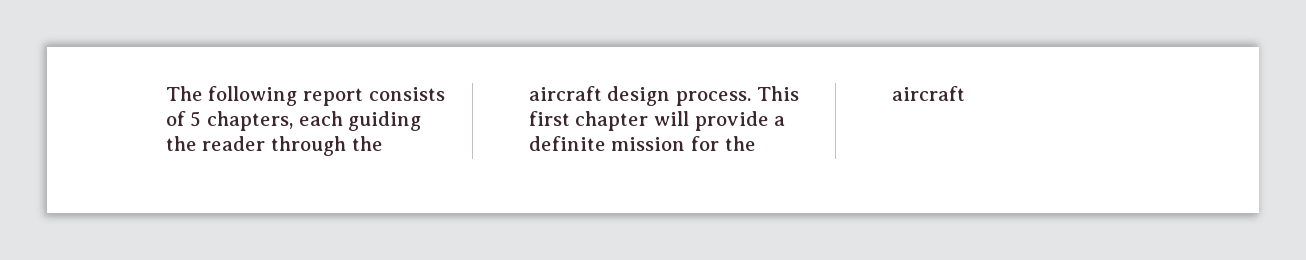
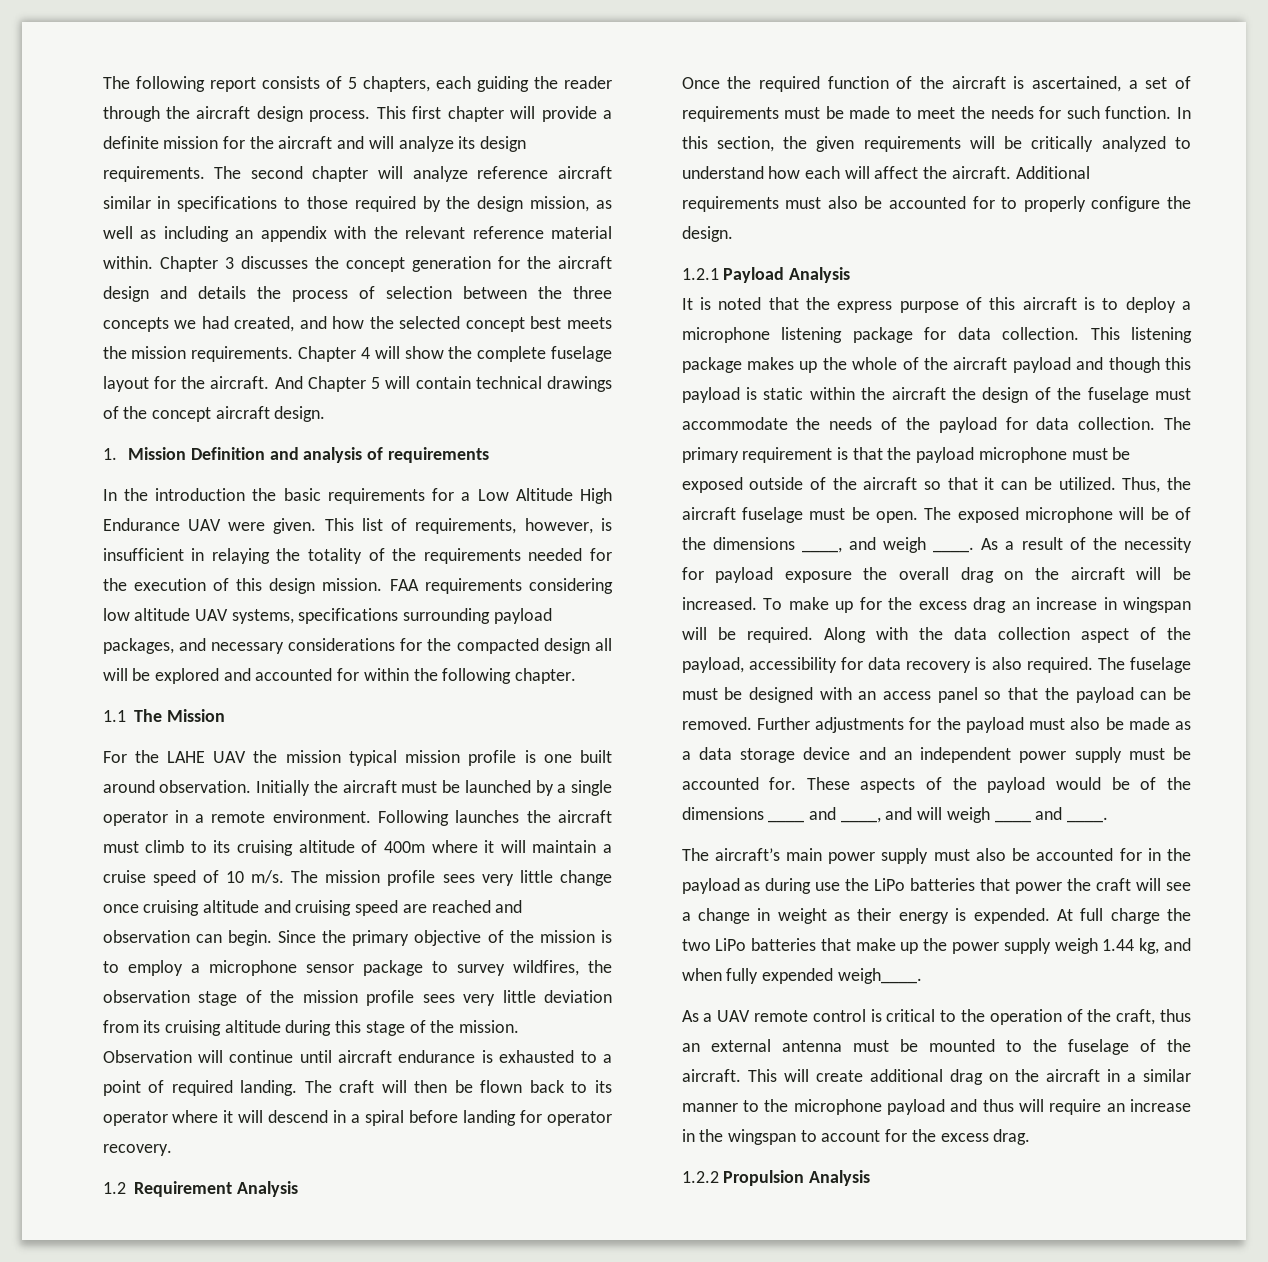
(965, 93) none -> [337,136,527,152] [102,166,613,182] [102,196,613,212] [102,226,612,242] [102,256,612,272] [102,286,612,302] [102,316,612,332] [102,346,612,362] [102,376,612,392] [102,406,326,422] [102,447,489,463] [102,488,612,504] [102,518,613,534] [102,548,612,564] [102,578,613,594] [102,608,552,624] [102,638,612,654] [102,668,577,684] [102,709,225,722] [102,750,613,766] [102,780,612,796] [102,810,612,826] [102,840,612,856] [102,870,612,886] [102,900,523,916] [102,930,612,946] [102,960,612,976] [102,990,612,1006] [102,1020,520,1036] [102,1050,613,1063] [102,1080,612,1096] [102,1110,612,1126] [102,1144,172,1156] [102,1181,298,1197] [681,76,1191,92] [681,106,1191,122] [681,136,1191,152] [681,166,1090,179] [681,196,1191,212] [681,226,733,242] [681,267,850,283] [681,297,1191,313] [681,327,1192,343] [681,357,1191,373] [681,387,1191,403] [681,417,1191,433] [681,447,1131,463] [681,477,1191,493] [681,507,1191,523] [681,537,1192,553] [681,567,1191,583] [681,597,1191,613] [681,627,1191,643] [681,657,1191,673] [681,687,1191,703] [681,717,1191,733] [681,747,1191,763] [681,777,1191,793] [681,807,764,820] [768,820,805,823] [808,807,1031,823] [1035,807,1109,823] [681,848,1191,864] [681,878,1191,894] [681,908,1191,924] [681,938,1191,954] [681,968,922,984] [681,1009,1191,1025] [681,1039,1191,1055] [681,1069,1191,1085] [681,1099,1191,1115] [681,1129,1031,1145] [681,1170,870,1186] and will analyze its design requirements. The second chapter will analyze reference aircraft similar in specifications to those required by the design mission, as well as including an appendix with the relevant reference material within. Chapter 3 discusses the concept generation for the aircraft design and details the process of selection between the three concepts we had created, and how the selected concept best meets the mission requirements. Chapter 4 will show the complete fuselage layout for the aircraft. And Chapter 5 will contain technical drawings of the concept aircraft design. // 1. Mission Definition and analysis of requirements // In the introduction the basic requirements for a Low Altitude High Endurance UAV were given. This list of requirements, however, is insufficient in relaying the totality of the requirements needed for the execution of this design mission. FAA requirements considering low altitude UAV systems, specifications surrounding payload packages, and necessary considerations for the compacted design all will be explored and accounted for within the following chapter. // 1.1 The Mission // For the LAHE UAV the mission typical mission profile is one built around observation. Initially the aircraft must be launched by a single operator in a remote environment. Following launches the aircraft must climb to its cruising altitude of 400m where it will maintain a cruise speed of 10 m/s. The mission profile sees very little change once cruising altitude and cruising speed are reached and observation can begin. Since the primary objective of the mission is to employ a microphone sensor package to survey wildfires, the observation stage of the mission profile sees very little deviation from its cruising altitude during this stage of the mission. Observation will continue until aircraft endurance is exhausted to a point of required landing. The craft will then be flown back to its operator where it will descend in a spiral before landing for operator recovery. // 1.2 Requirement Analysis // Once the required function of the aircraft is ascertained, a set of requirements must be made to meet the needs for such function. In this section, the given requirements will be critically analyzed to understand how each will affect the aircraft. Additional requirements must also be accounted for to properly configure the design. // 1.2.1 Payload Analysis // It is noted that the express purpose of this aircraft is to deploy a microphone listening package for data collection. This listening package makes up the whole of the aircraft payload and though this payload is static within the aircraft the design of the fuselage must accommodate the needs of the payload for data collection. The primary requirement is that the payload microphone must be exposed outside of the aircraft so that it can be utilized. Thus, the aircraft fuselage must be open. The exposed microphone will be of the dimensions ____, and weigh ____. As a result of the necessity for payload exposure the overall drag on the aircraft will be increased. To make up for the excess drag an increase in wingspan will be required. Along with the data collection aspect of the payload, accessibility for data recovery is also required. The fuselage must be designed with an access panel so that the payload can be removed. Further adjustments for the payload must also be made as a data storage device and an independent power supply must be accounted for. These aspects of the payload would be of the dimensions ____ and ____, and will weigh ____ and ____. // The aircraft’s main power supply must also be accounted for in the payload as during use the LiPo batteries that power the craft will see a change in weight as their energy is expended. At full charge the two LiPo batteries that make up the power supply weigh 1.44 kg, and when fully expended weigh____. // As a UAV remote control is critical to the operation of the craft, thus an external antenna must be mounted to the fuselage of the aircraft. This will create additional drag on the aircraft in a similar manner to the microphone payload and thus will require an increase in the wingspan to account for the excess drag. // 1.2.2 Propulsion Analysis

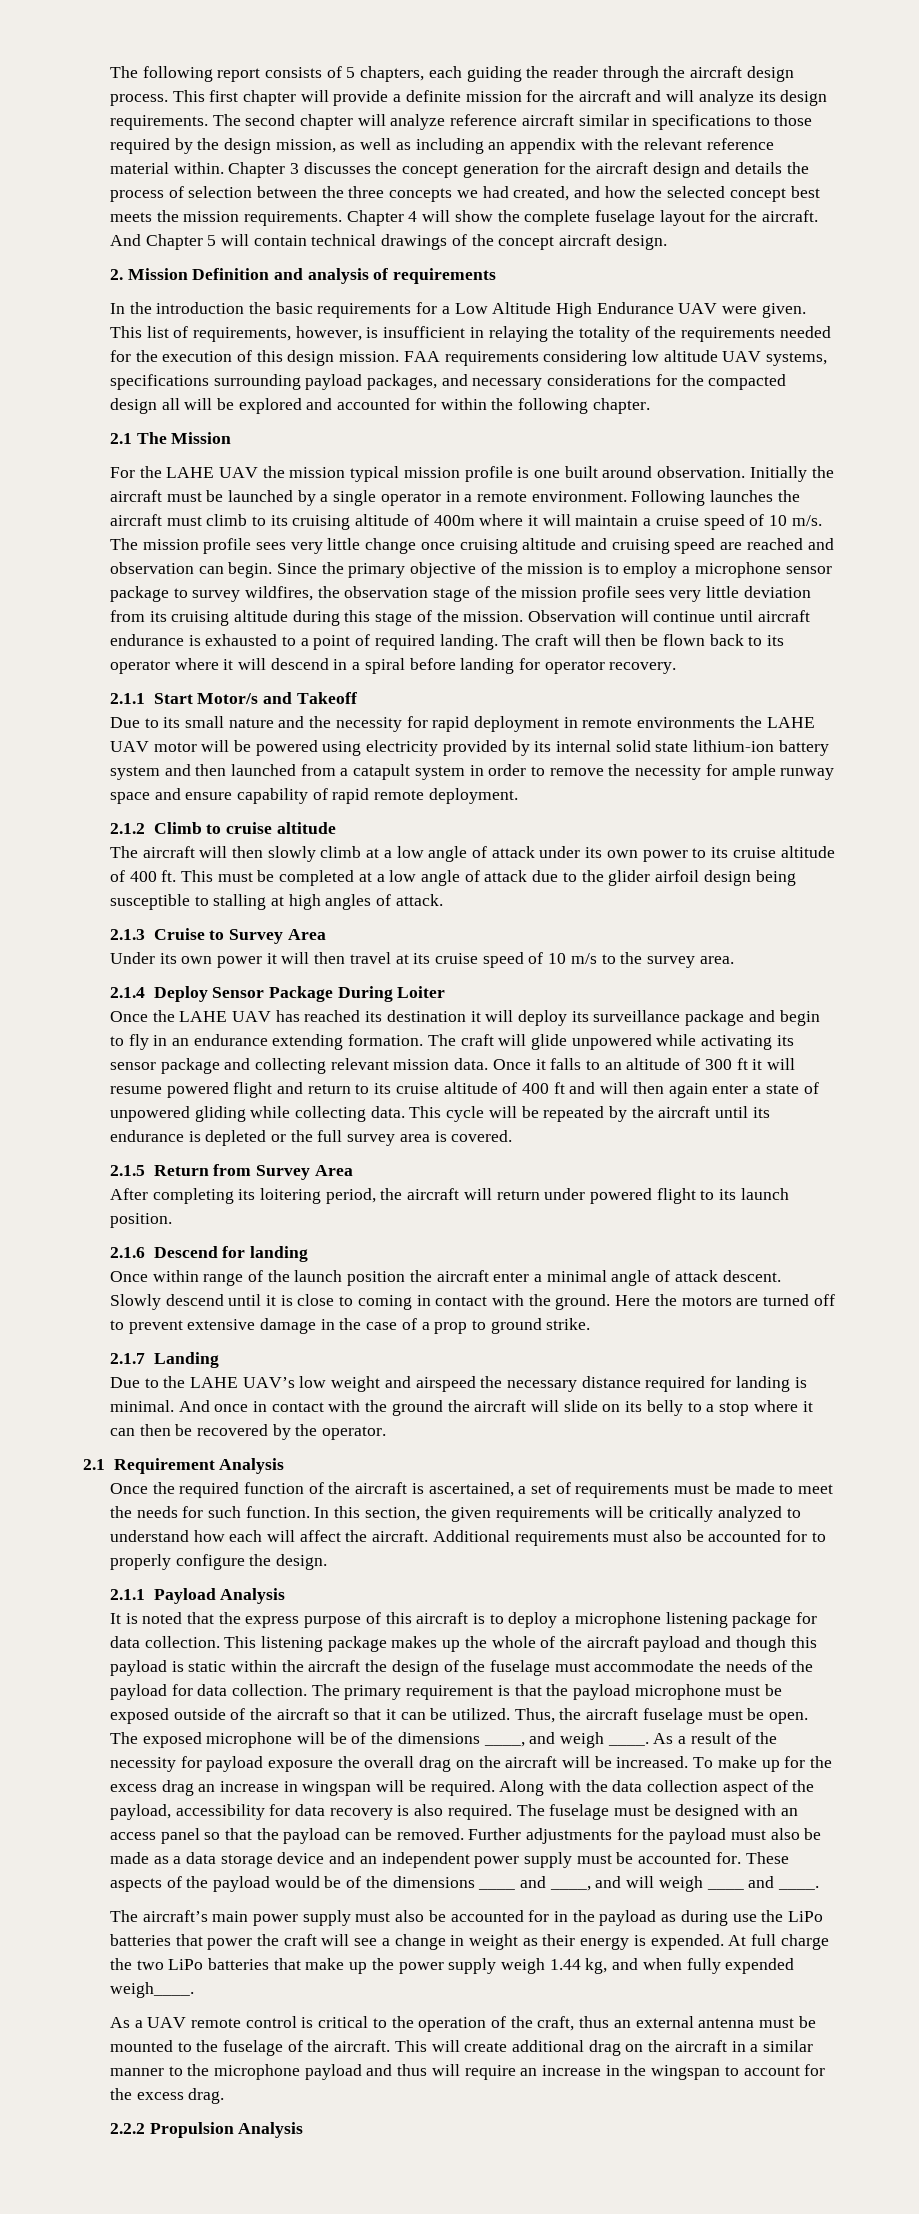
[102,448,117,460] 1. -> [109,269,123,280] 2.
[102,710,126,722] 1.1 -> [109,433,132,444] 2.1
[102,1182,126,1194] 1.2 -> [109,692,357,704] [109,716,815,732] [109,740,829,756] [109,764,835,780] [109,788,518,804] [109,822,336,834] [109,846,835,862] [109,870,796,886] [109,894,443,910] [109,928,326,944] [109,952,734,968] [109,986,446,1002] [109,1010,820,1026] [109,1034,794,1050] [109,1058,796,1074] [109,1082,819,1098] [109,1106,770,1122] [109,1130,513,1146] [109,1164,353,1180] [109,1188,789,1204] [109,1213,172,1228] [109,1246,308,1262] [109,1270,781,1286] [109,1294,835,1310] [109,1318,591,1334] [109,1352,219,1368] [109,1376,807,1392] [109,1400,813,1416] [109,1424,387,1440] [83,1459,105,1470] 2.1.1 Start Motor/s and Takeoff // Due to its small nature and the necessity for rapid deployment in remote environments the LAHE UAV motor will be powered using electricity provided by its internal solid state lithium-ion battery system and then launched from a catapult system in order to remove the necessity for ample runway space and ensure capability of rapid remote deployment. // 2.1.2 Climb to cruise altitude // The aircraft will then slowly climb at a low angle of attack under its own power to its cruise altitude of 400 ft. This must be completed at a low angle of attack due to the glider airfoil design being susceptible to stalling at high angles of attack. // 2.1.3 Cruise to Survey Area // Under its own power it will then travel at its cruise speed of 10 m/s to the survey area. // 2.1.4 Deploy Sensor Package During Loiter // Once the LAHE UAV has reached its destination it will deploy its surveillance package and begin to fly in an endurance extending formation. The craft will glide unpowered while activating its sensor package and collecting relevant mission data. Once it falls to an altitude of 300 ft it will resume powered flight and return to its cruise altitude of 400 ft and will then again enter a state of unpowered gliding while collecting data. This cycle will be repeated by the aircraft until its endurance is depleted or the full survey area is covered. // 2.1.5 Return from Survey Area // After completing its loitering period, the aircraft will return under powered flight to its launch position. // 2.1.6 Descend for landing // Once within range of the launch position the aircraft enter a minimal angle of attack descent. Slowly descend until it is close to coming in contact with the ground. Here the motors are turned off to prevent extensive damage in the case of a prop to ground strike. // 2.1.7 Landing // Due to the LAHE UAV’s low weight and airspeed the necessary distance required for landing is minimal. And once in contact with the ground the aircraft will slide on its belly to a stop where it can then be recovered by the operator. // 2.1
[681,268,719,280] 1.2.1 -> [109,1589,145,1600] 2.1.1
[681,1171,719,1183] 1.2.2 -> [109,2123,145,2134] 2.2.2

